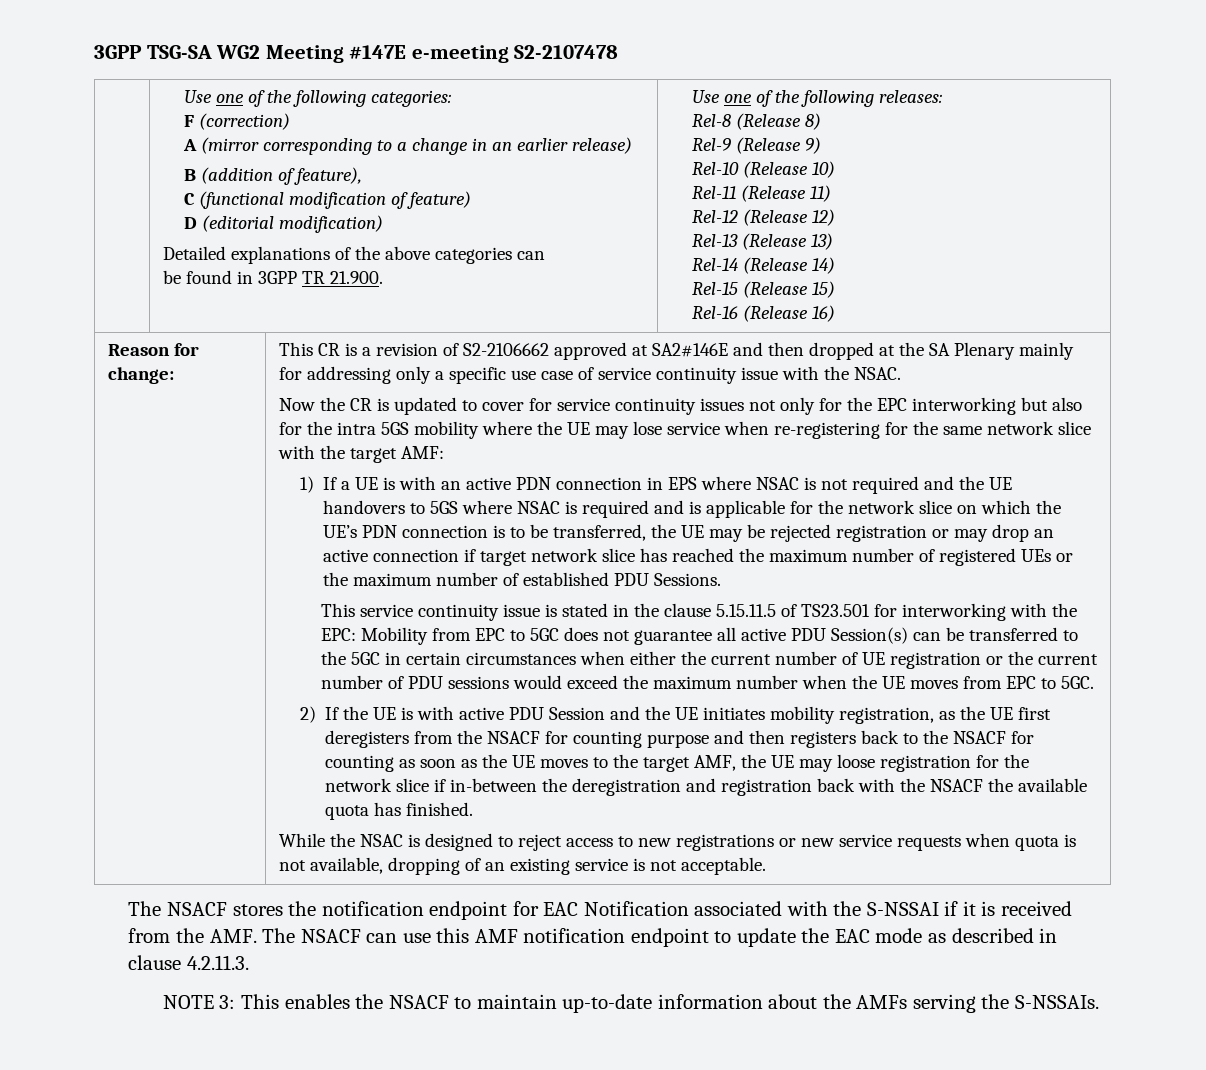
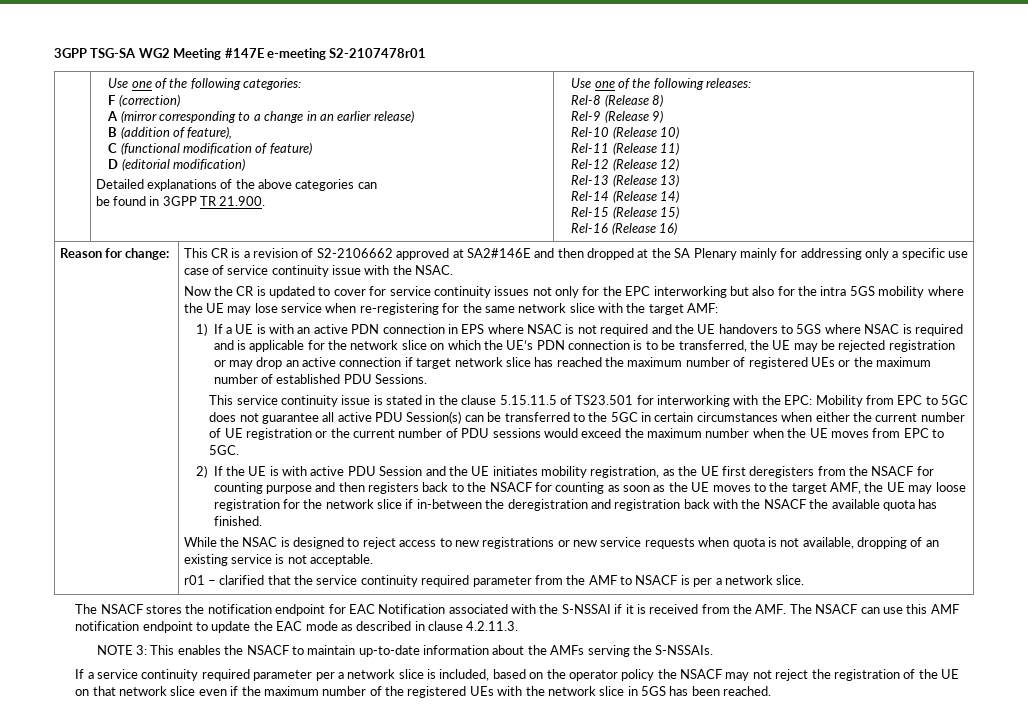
[514,45,619,59] S2-2107478 -> [329,48,427,58] S2-2107478r01
(767, 866) none -> [183,575,805,587] // r01 – clarified that the service continuity required parameter from the AMF to NSACF is per a network slice.
(1099, 1002) none -> [75,669,960,681] [75,686,772,698] // If a service continuity required parameter per a network slice is included, based on the operator policy the NSACF may not reject the registration of the UE on that network slice even if the maximum number of the registered UEs with the network slice in 5GS has been reached.

